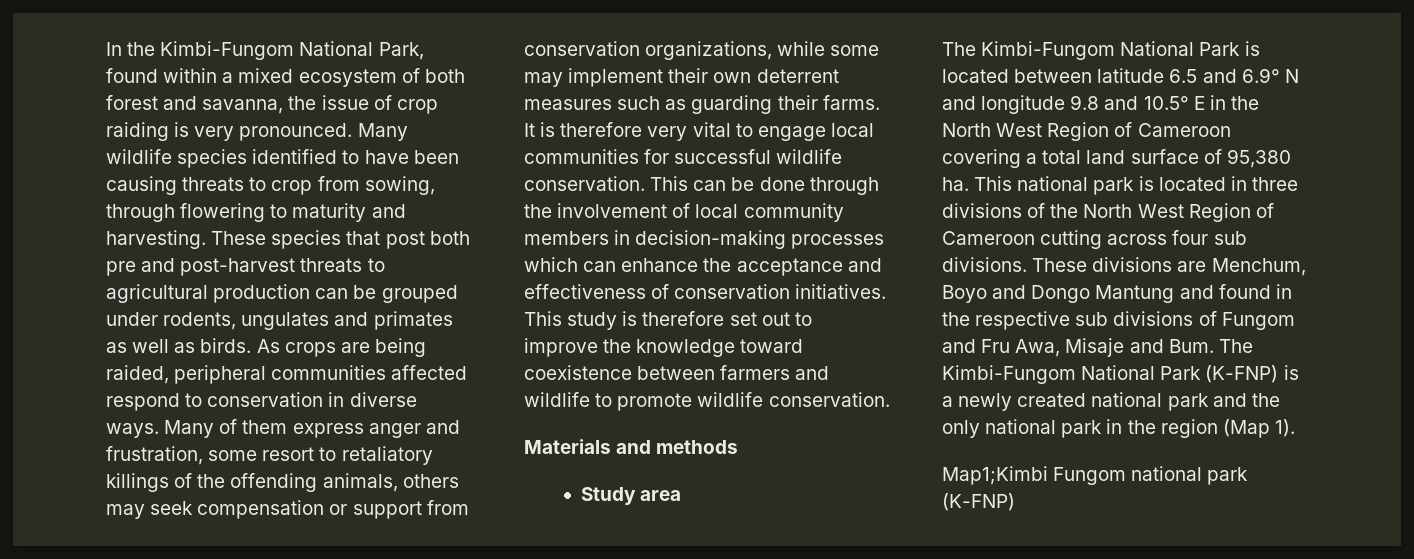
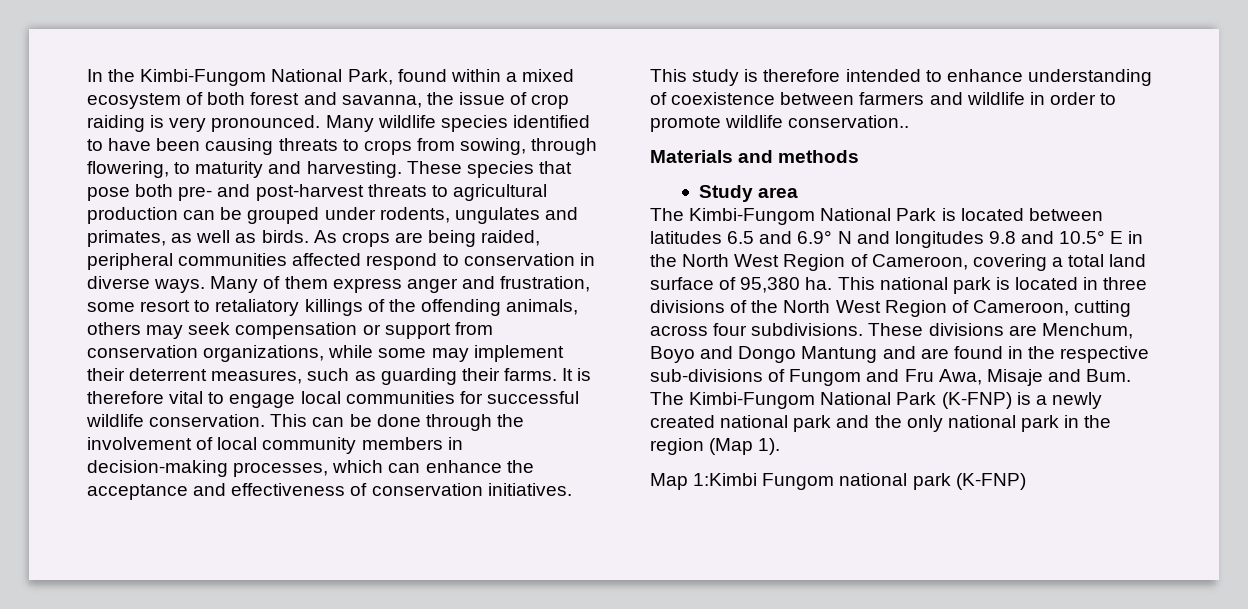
[271,180,313,195] crop -> [363,140,412,155] crops
[180,203,266,222] flowering -> [87,161,169,178] flowering,
[385,231,470,249] [106,261,136,276] post both pre -> [87,184,213,201] pose both pre-
[373,311,453,330] primates -> [87,230,166,247] primates,
[713,69,839,83] [524,99,612,110] own deterrent measures -> [129,368,303,384] deterrent measures,
[647,126,688,141] very -> (164, 397) none
[791,234,885,249] processes -> [233,462,329,477] processes,
[729,312,812,326] [524,338,804,357] set out to improve the knowledge toward -> [845,69,1152,86] [650,92,667,105] intended to enhance understanding of
(590, 399) none -> [1029,92,1096,105] in order
[768,392,890,407] conservation. -> [788,115,910,128] conservation..
[1097,68,1165,83] latitude -> [650,231,722,244] latitudes
[981,95,1066,114] longitude -> [894,231,984,248] longitudes
[1137,123,1231,137] Cameroon -> [871,254,968,270] Cameroon,
[942,231,1035,245] Cameroon -> [972,300,1069,316] Cameroon,
[1213,231,1247,245] [942,257,1027,272] sub divisions. -> [751,323,864,336] subdivisions.
(1214, 292) none -> [920,348,949,359] are
[1075,311,1194,326] sub divisions -> [650,369,763,382] sub-divisions
[942,466,1048,485] Map1;Kimbi -> [650,473,758,490] Map 1:Kimbi

